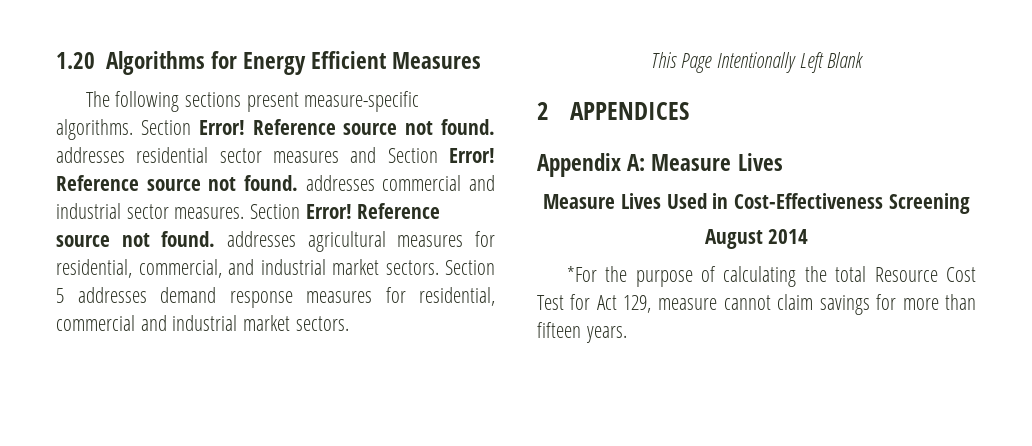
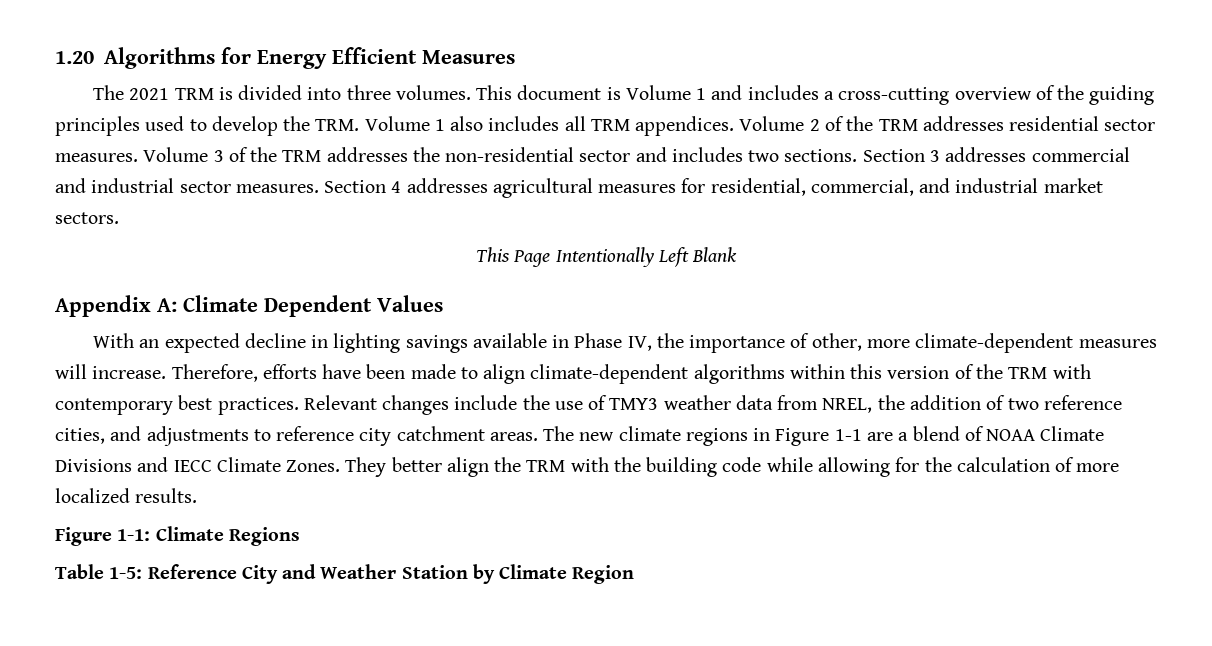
[115,91,420,112] [56,119,495,140] [56,147,495,163] [56,175,298,191] following sections present measure-specific algorithms. Section Error! Reference source not found. addresses residential sector measures and Section Error! Reference source not found. -> [129,85,1155,105] [55,116,1156,136] [55,147,940,162] 2021 TRM is divided into three volumes. This document is Volume 1 and includes a cross-cutting overview of the guiding principles used to develop the TRM. Volume 1 also includes all TRM appendices. Volume 2 of the TRM addresses residential sector measures. Volume 3 of the TRM addresses the non-residential sector and includes two sections. Section 3
[305,203,441,219] [56,231,216,247] Error! Reference source not found. -> [391,181,402,193] 4
[445,260,495,275] [56,287,495,308] [56,315,349,331] Section 5 addresses demand response measures for residential, commercial and industrial market sectors. -> (119, 218) none
[537,102,689,120] // 2 APPENDICES -> (738, 254) none
[651,153,783,171] [543,193,970,214] [704,229,809,249] [566,266,976,287] [537,294,976,315] [537,322,627,343] Measure Lives // Measure Lives Used in Cost-Effectiveness Screening // August 2014 // *For the purpose of calculating the total Resource Cost Test for Act 129, measure cannot claim savings for more than fifteen years. -> [183,295,443,317] [92,333,1157,353] [55,364,1091,384] [55,395,1122,415] [55,426,1105,446] [55,457,1120,477] [55,488,198,503] [55,526,300,546] [55,564,635,584] Climate Dependent Values // With an expected decline in lighting savings available in Phase IV, the importance of other, more climate-dependent measures will increase. Therefore, efforts have been made to align climate-dependent algorithms within this version of the TRM with contemporary best practices. Relevant changes include the use of TMY3 weather data from NREL, the addition of two reference cities, and adjustments to reference city catchment areas. The new climate regions in Figure 1-1 are a blend of NOAA Climate Divisions and IECC Climate Zones. They better align the TRM with the building code while allowing for the calculation of more localized results. // Figure 1-1: Climate Regions // Table 1-5: Reference City and Weather Station by Climate Region

